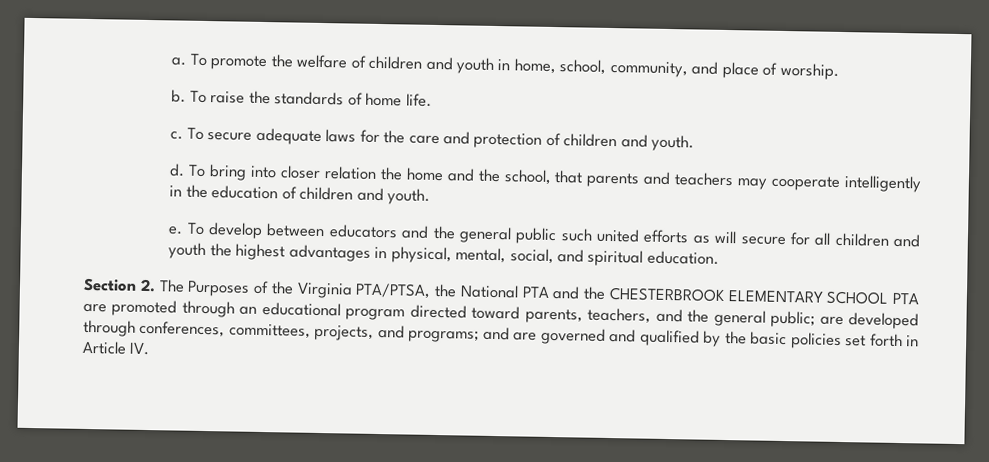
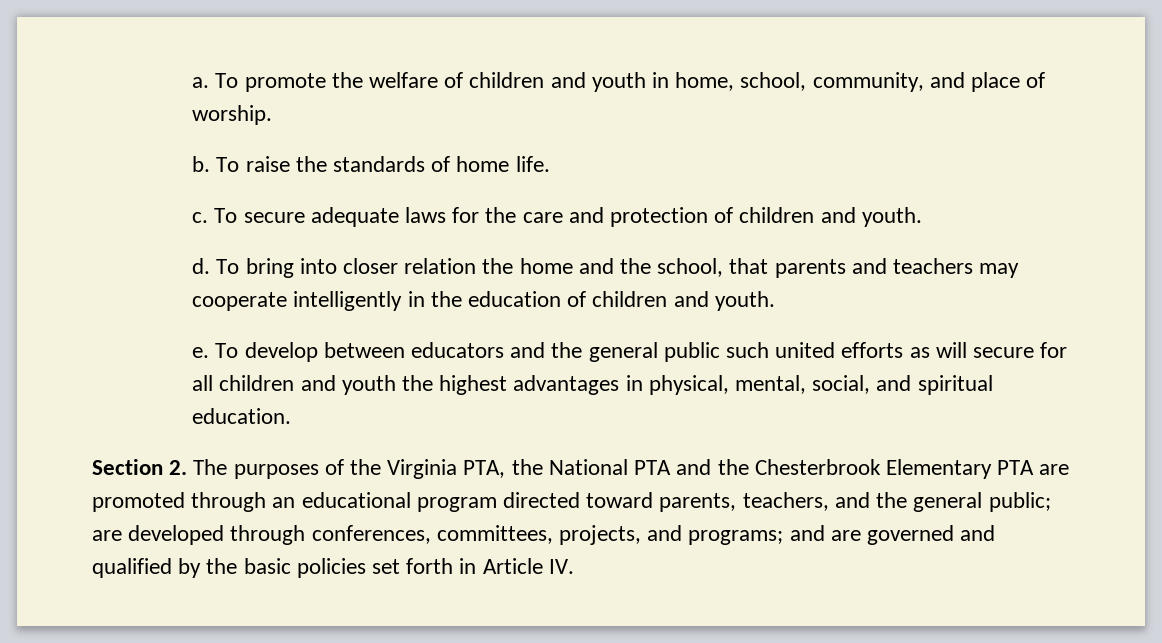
[187,280,251,297] Purposes -> [233,464,319,479] purposes
[355,282,432,299] PTA/PTSA, -> [463,460,506,478] PTA,
[608,286,890,305] CHESTERBROOK ELEMENTARY SCHOOL -> [754,459,992,479] Chesterbrook Elementary

